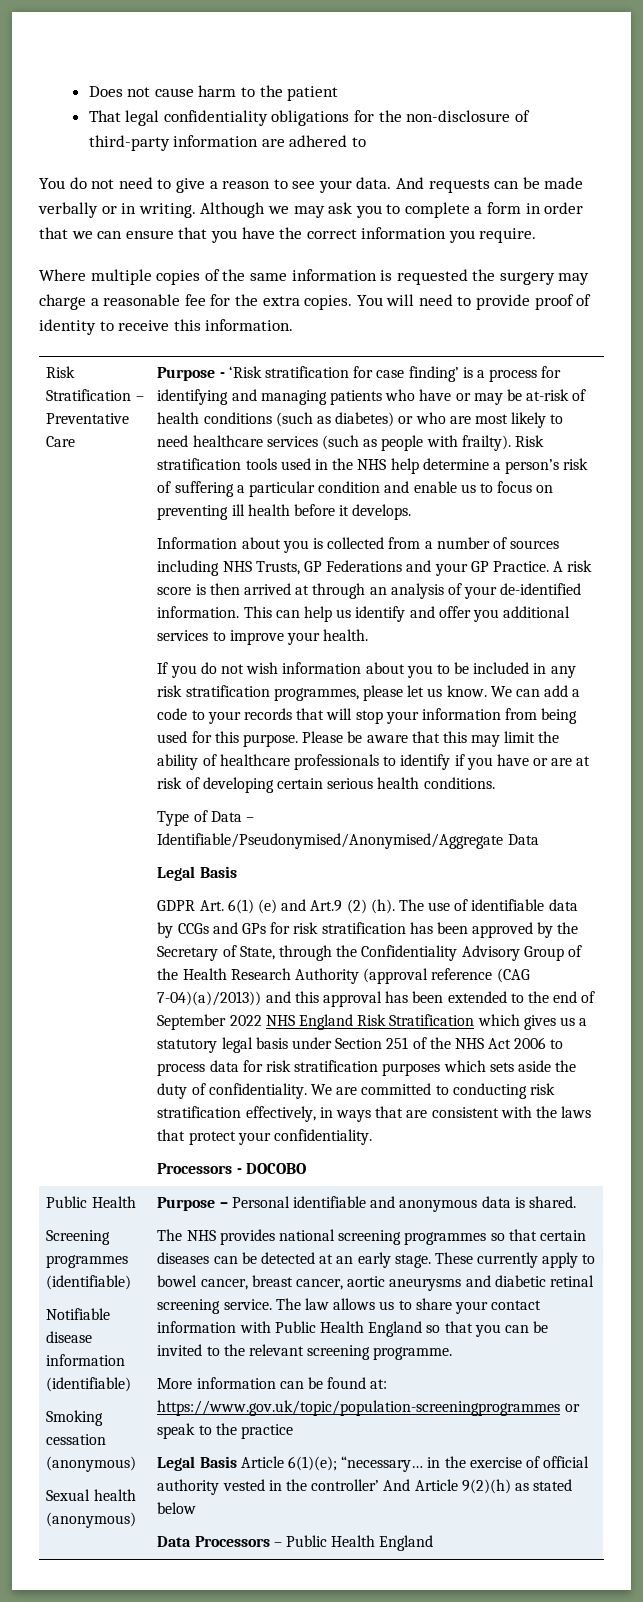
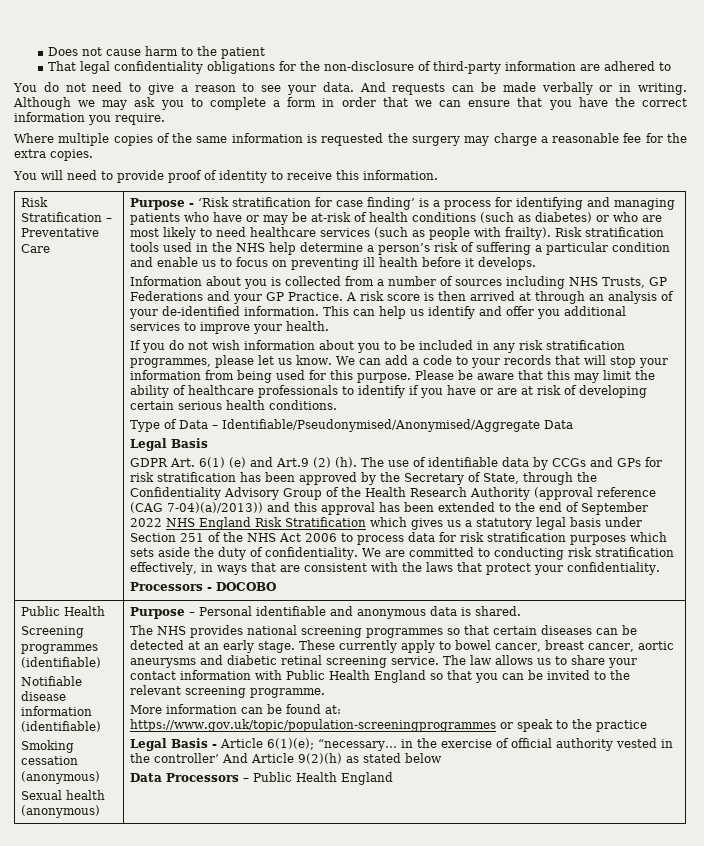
(353, 302) none -> (93, 155) //
(237, 1462) none -> [211,744,217,748] -

